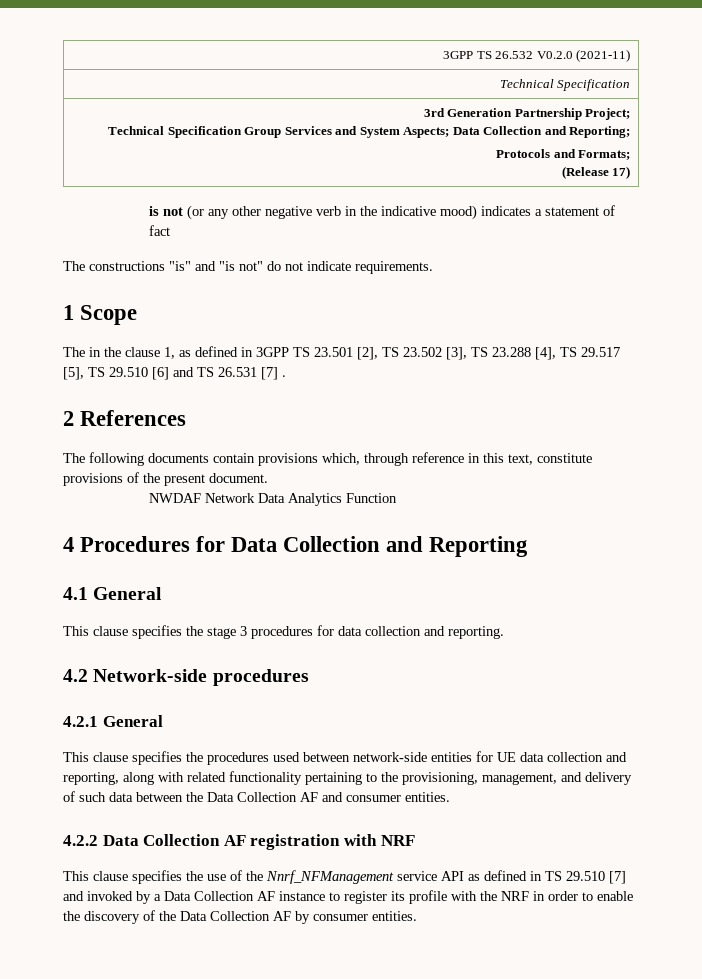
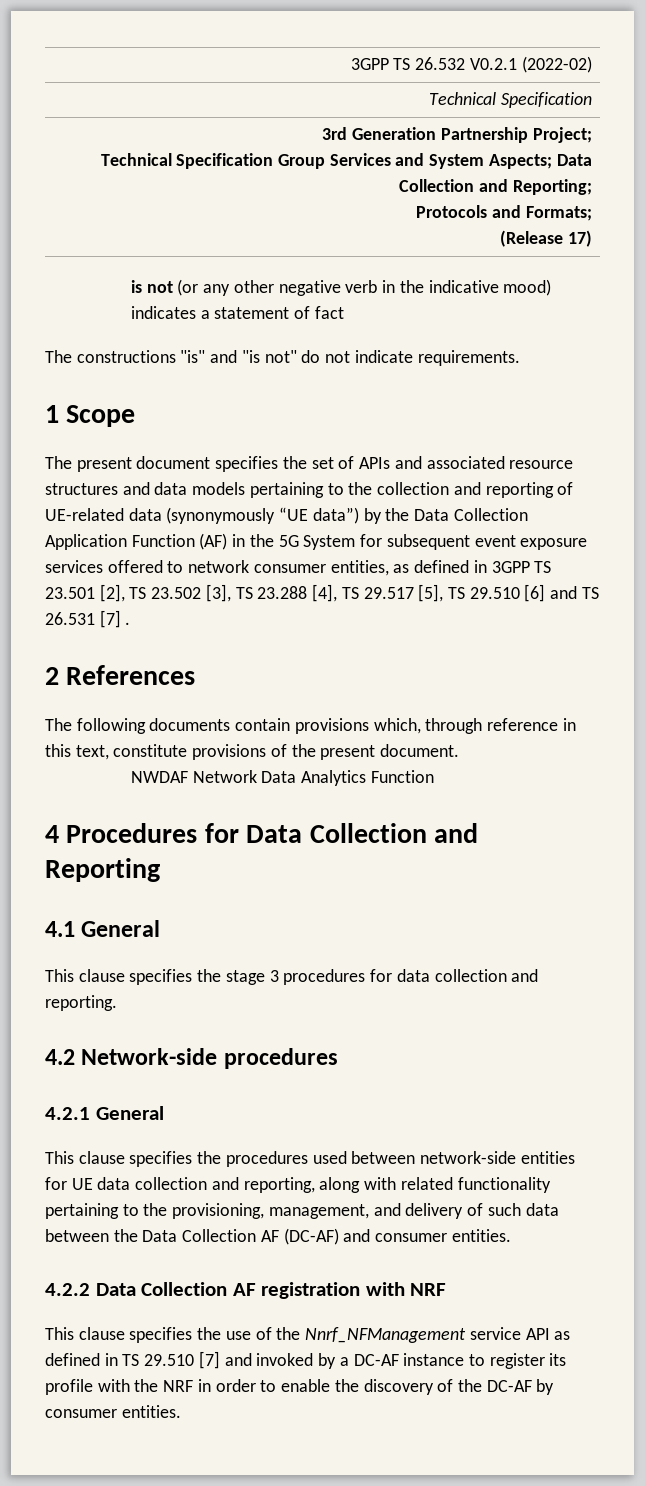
[536,49,631,62] V0.2.0 (2021-11) -> [469,56,592,73] V0.2.1 (2022-02)
[89,347,175,359] in the clause 1, -> [76,456,574,472] [45,482,574,498] [45,507,528,524] [45,533,588,550] [45,560,389,576] present document specifies the set of APIs and associated resource structures and data models pertaining to the collection and reporting of UE-related data (synonymously “UE data”) by the Data Collection Application Function (AF) in the 5G System for subsequent event exposure services offered to network consumer entities,
(318, 797) none -> [283,1228,339,1245] (DC-AF)
[164,891,275,901] Data Collection AF -> [353,1354,399,1366] DC-AF
[180,911,291,921] Data Collection AF -> [486,1380,532,1392] DC-AF

